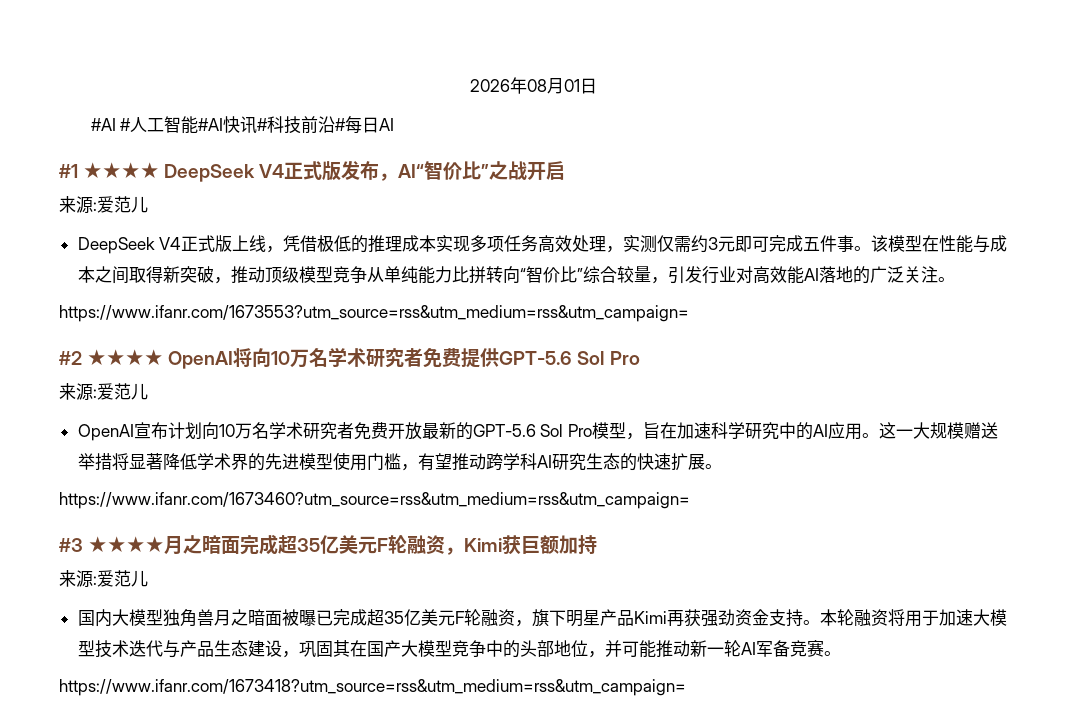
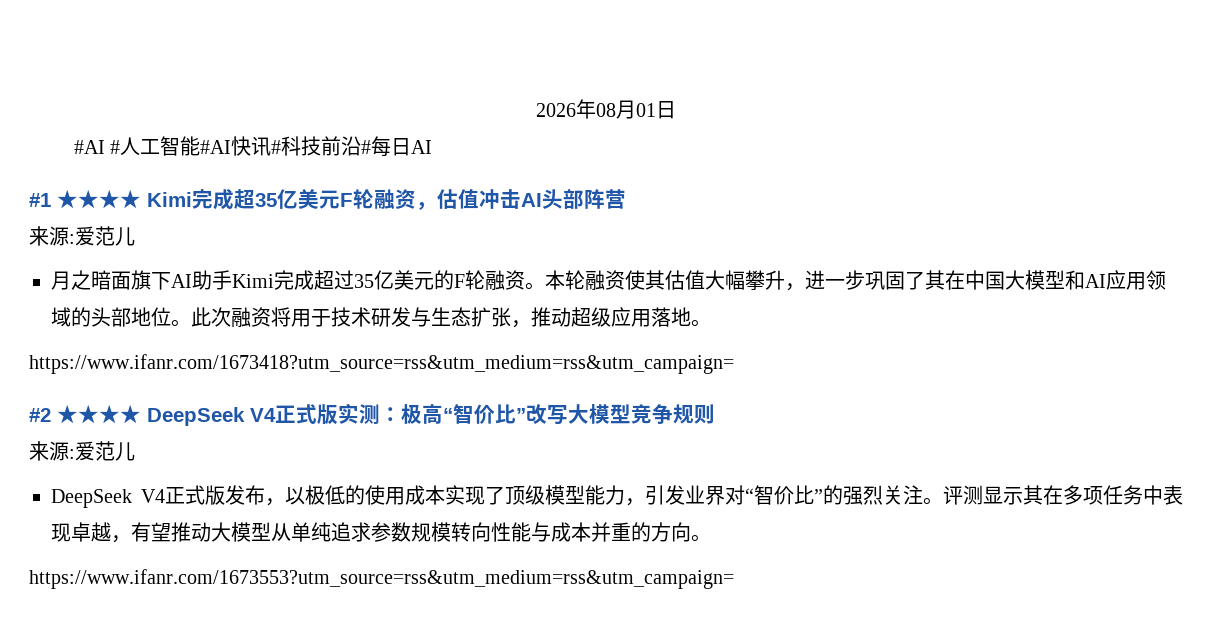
[164,160,566,182] DeepSeek V4正式版发布，AI“智价比”之战开启 -> [147,188,626,210] [29,226,135,246] [51,270,1166,291] [51,307,711,328] [29,354,734,374] [29,403,715,426] Kimi完成超35亿美元F轮融资，估值冲击AI头部阵营 // 来源:爱范儿 // 月之暗面旗下AI助手Kimi完成超过35亿美元的F轮融资。本轮融资使其估值大幅攀升，进一步巩固了其在中国大模型和AI应用领域的头部地位。此次融资将用于技术研发与生态扩张，推动超级应用落地。 // https://www.ifanr.com/1673418?utm_source=rss&utm_medium=rss&utm_campaign= // #2 ★★★★ DeepSeek V4正式版实测：极高“智价比”改写大模型竞争规则
[232,235,1008,253] [77,266,955,284] [59,305,689,322] [59,347,640,369] [59,383,148,401] [77,422,998,441] [77,452,722,471] [59,492,690,509] [59,534,598,555] [59,570,148,588] [77,609,1007,627] [77,639,841,658] [59,679,686,696] 上线，凭借极低的推理成本实现多项任务高效处理，实测仅需约3元即可完成五件事。该模型在性能与成本之间取得新突破，推动顶级模型竞争从单纯能力比拼转向“智价比”综合较量，引发行业对高效能AI落地的广泛关注。 // https://www.ifanr.com/1673553?utm_source=rss&utm_medium=rss&utm_campaign= // #2 ★★★★ OpenAI将向10万名学术研究者免费提供GPT-5.6 Sol Pro // 来源:爱范儿 // OpenAI宣布计划向10万名学术研究者免费开放最新的GPT-5.6 Sol Pro模型，旨在加速科学研究中的AI应用。这一大规模赠送举措将显著降低学术界的先进模型使用门槛，有望推动跨学科AI研究生态的快速扩展。 // https://www.ifanr.com/1673460?utm_source=rss&utm_medium=rss&utm_campaign= // #3 ★★★★月之暗面完成超35亿美元F轮融资，Kimi获巨额加持 // 来源:爱范儿 // 国内大模型独角兽月之暗面被曝已完成超35亿美元F轮融资，旗下明星产品Kimi再获强劲资金支持。本轮融资将用于加速大模型技术迭代与产品生态建设，巩固其在国产大模型竞争中的头部地位，并可能推动新一轮AI军备竞赛。 // https://www.ifanr.com/1673418?utm_source=rss&utm_medium=rss&utm_campaign= -> [224,485,1183,506] [51,522,711,543] [29,569,734,589] 发布，以极低的使用成本实现了顶级模型能力，引发业界对“智价比”的强烈关注。评测显示其在多项任务中表现卓越，有望推动大模型从单纯追求参数规模转向性能与成本并重的方向。 // https://www.ifanr.com/1673553?utm_source=rss&utm_medium=rss&utm_campaign=

